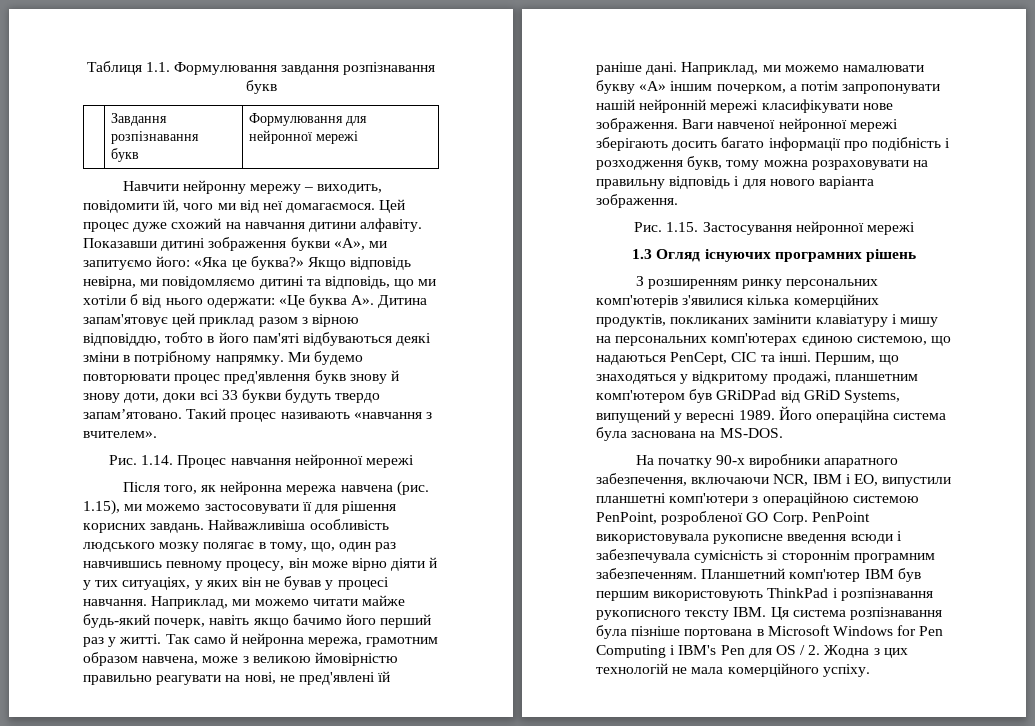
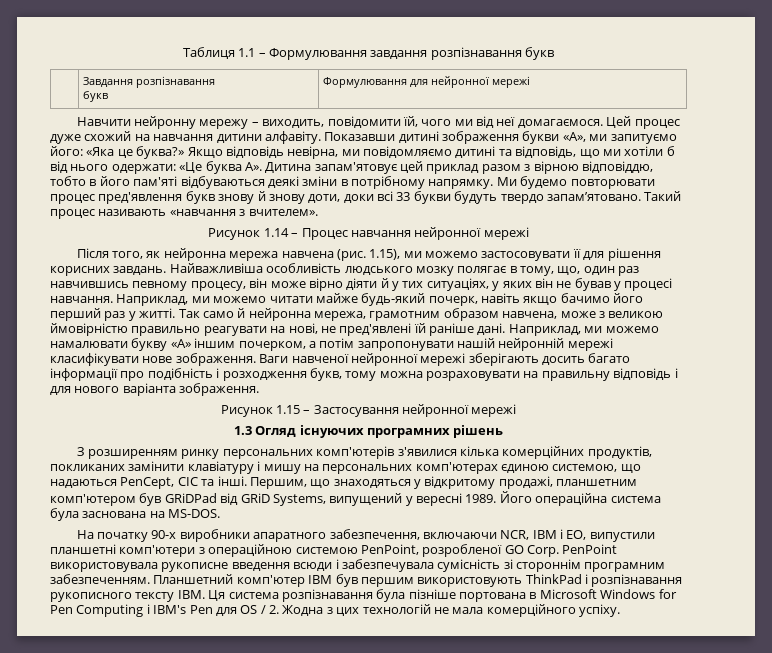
[145,62,170,72] 1.1. -> [238,48,266,57] 1.1 –
[109,455,174,465] Рис. 1.14. -> [208,228,299,240] Рисунок 1.14 –
[634,222,699,232] Рис. 1.15. -> [220,405,311,417] Рисунок 1.15 –

